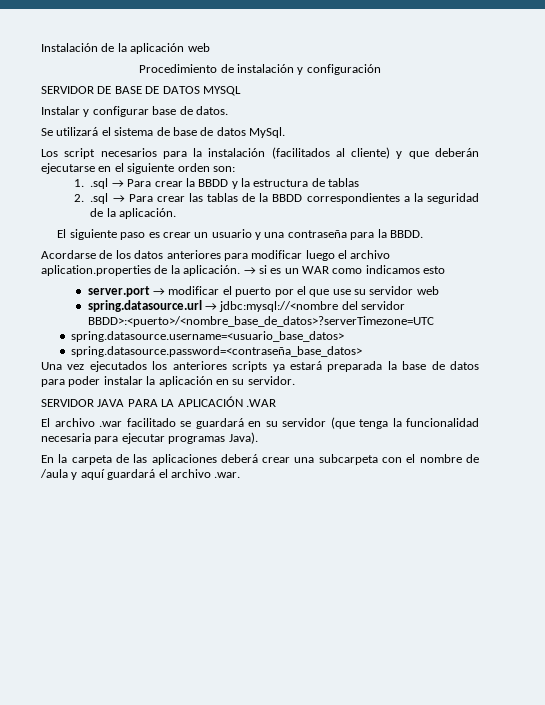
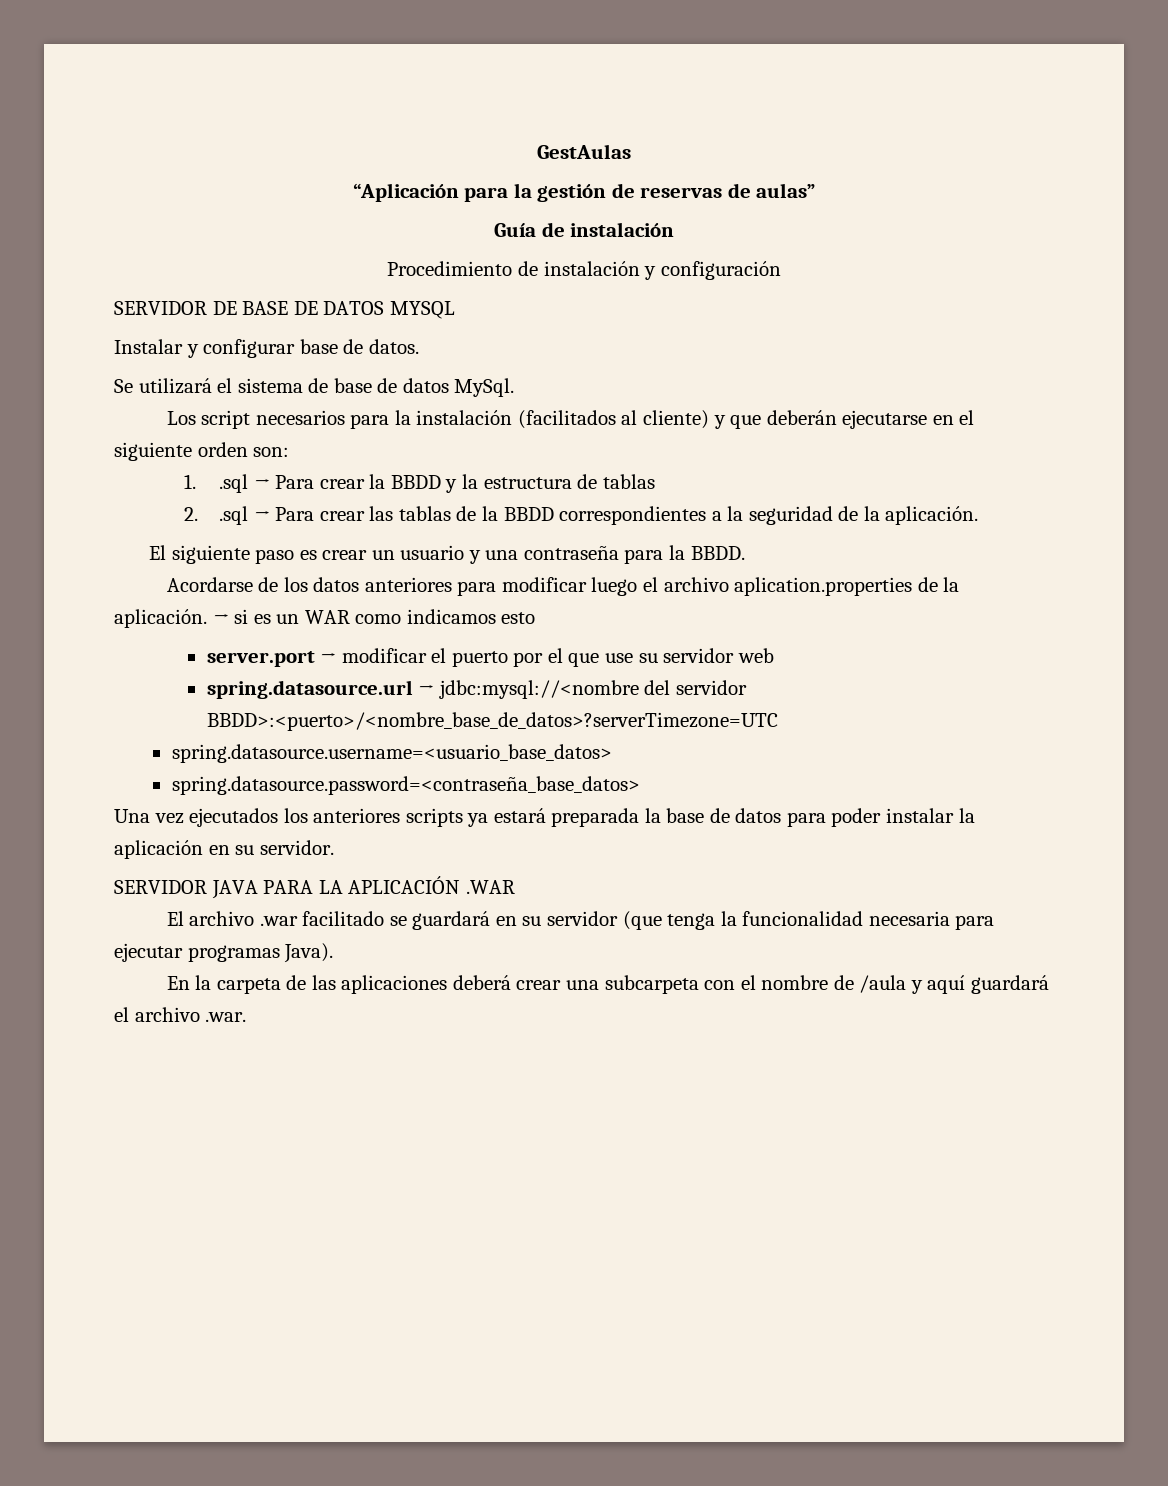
[41,43,210,54] Instalación de la aplicación web -> [537,144,631,159] [352,183,816,202] [493,222,675,237] GestAulas // “Aplicación para la gestión de reservas de aulas” // Guía de instalación

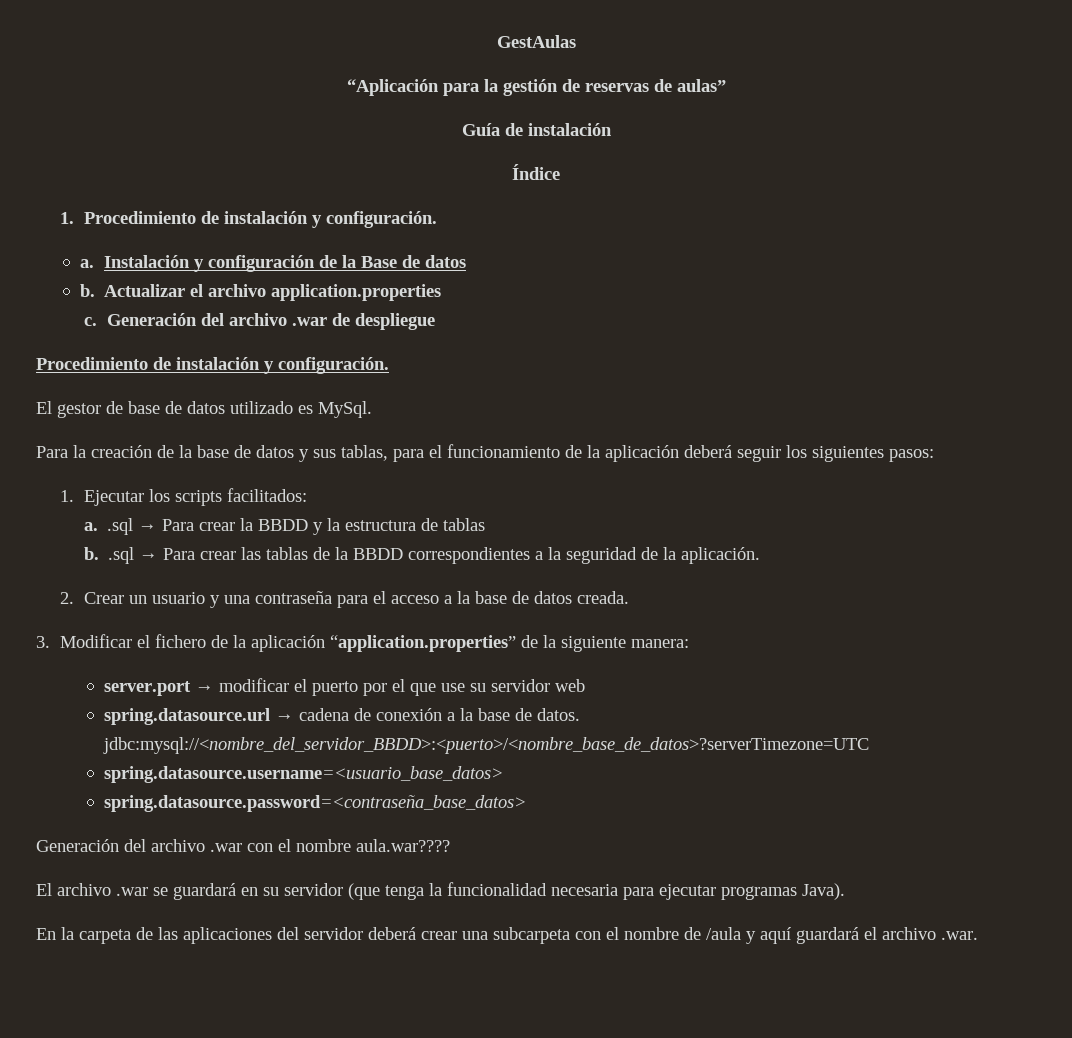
[387,261,781,280] [114,301,455,319] [114,339,419,358] [114,378,303,394] Procedimiento de instalación y configuración // SERVIDOR DE BASE DE DATOS MYSQL // Instalar y configurar base de datos. // Se utilizará el sistema -> [512,164,560,180] [59,211,437,228] [80,255,466,272] [80,284,442,301] [83,313,436,330] [36,357,389,374] [36,401,101,418] Índice // 1. Procedimiento de instalación y configuración. // a. Instalación y configuración de la Base de datos // b. Actualizar el archivo application.properties // c. Generación del archivo .war de despliegue // Procedimiento de instalación y configuración. // El gestor
(449, 385) none -> [230,401,313,414] utilizado es
[166,410,975,429] [114,442,290,461] [184,474,197,489] Los script necesarios para la instalación (facilitados al cliente) y que deberán ejecutarse en el siguiente orden son: // 1. -> [36,444,934,462] [59,488,307,506] [83,522,98,531] Para la creación de la base de datos y sus tablas, para el funcionamiento de la aplicación deberá seguir los siguientes pasos: // 1. Ejecutar los scripts facilitados: // a.
[184,507,199,521] 2. -> [83,547,99,560] b.
[149,545,368,564] El siguiente paso es crear -> [59,592,124,604] 2. Crear
[668,545,745,560] [166,577,960,596] [114,609,536,628] la BBDD. // Acordarse de los datos anteriores para modificar luego el archivo aplication.properties de la aplicación. → si es un WAR como indicamos esto -> [372,591,629,604] [36,634,689,652] el acceso a la base de datos creada. // 3. Modificar el fichero de la aplicación “application.properties” de la siguiente manera:
[438,680,747,699] [206,712,778,731] [171,744,612,763] [171,776,640,795] [114,808,975,827] [114,840,334,859] [114,876,515,899] jdbc:mysql://<nombre del servidor BBDD>:<puerto>/<nombre_base_de_datos>?serverTimezone=UTC // spring.datasource.username=<usuario_base_datos> // spring.datasource.password=<contraseña_base_datos> // Una vez ejecutados los anteriores scripts ya estará preparada la base de datos para poder instalar la aplicación en su servidor. // SERVIDOR JAVA PARA LA APLICACIÓN .WAR -> [298,708,580,721] [102,737,869,754] [103,766,503,783] [103,795,526,812] [36,839,450,852] cadena de conexión a la base de datos. jdbc:mysql://<nombre_del_servidor_BBDD>:<puerto>/<nombre_base_de_datos>?serverTimezone=UTC // spring.datasource.username=<usuario_base_datos> // spring.datasource.password=<contraseña_base_datos> // Generación del archivo .war con el nombre aula.war????
[302,911,385,926] facilitado -> (148, 891) none
(448, 984) none -> [277,927,363,940] del servidor

